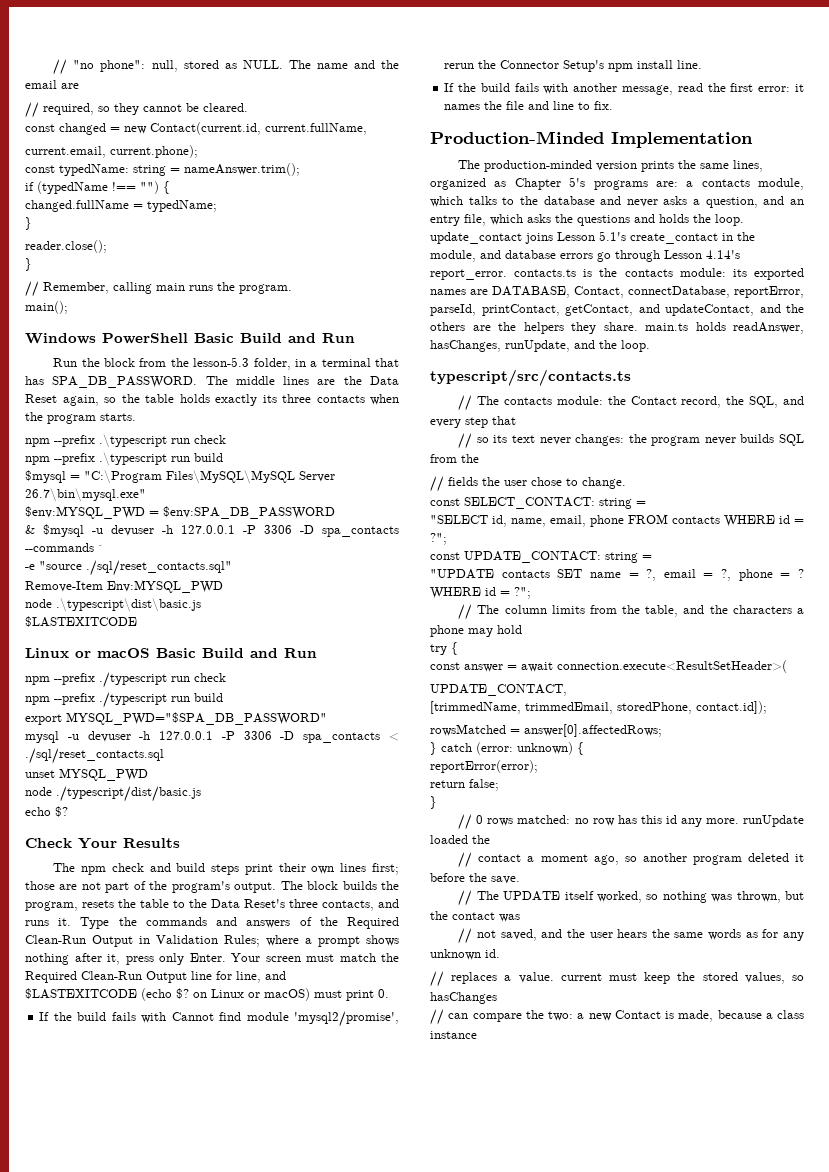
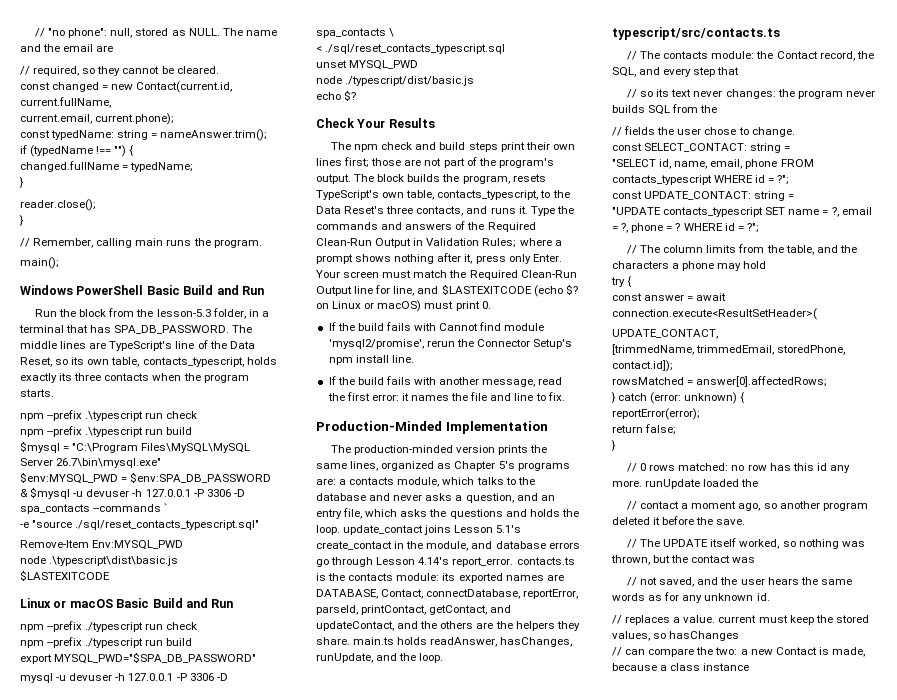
[343,376,399,385] [25,394,174,406] the Data Reset again, so the table -> [109,340,255,351] [20,357,244,367] TypeScript's line of the Data Reset, so its own table, contacts_typescript,
[86,560,232,576] ./sql/reset_contacts.sql" -> [75,520,260,530] ./sql/reset_contacts_typescript.sql"
[389,733,399,741] [25,748,164,764] < ./sql/reset_contacts.sql -> [389,28,395,37] [316,44,506,54] \ // < ./sql/reset_contacts_typescript.sql
[118,899,169,908] the table -> [316,190,539,200] TypeScript's own table, contacts_typescript,
[672,516,720,524] contacts -> [612,175,712,185] contacts_typescript
[501,570,550,578] contacts -> [663,207,764,217] contacts_typescript

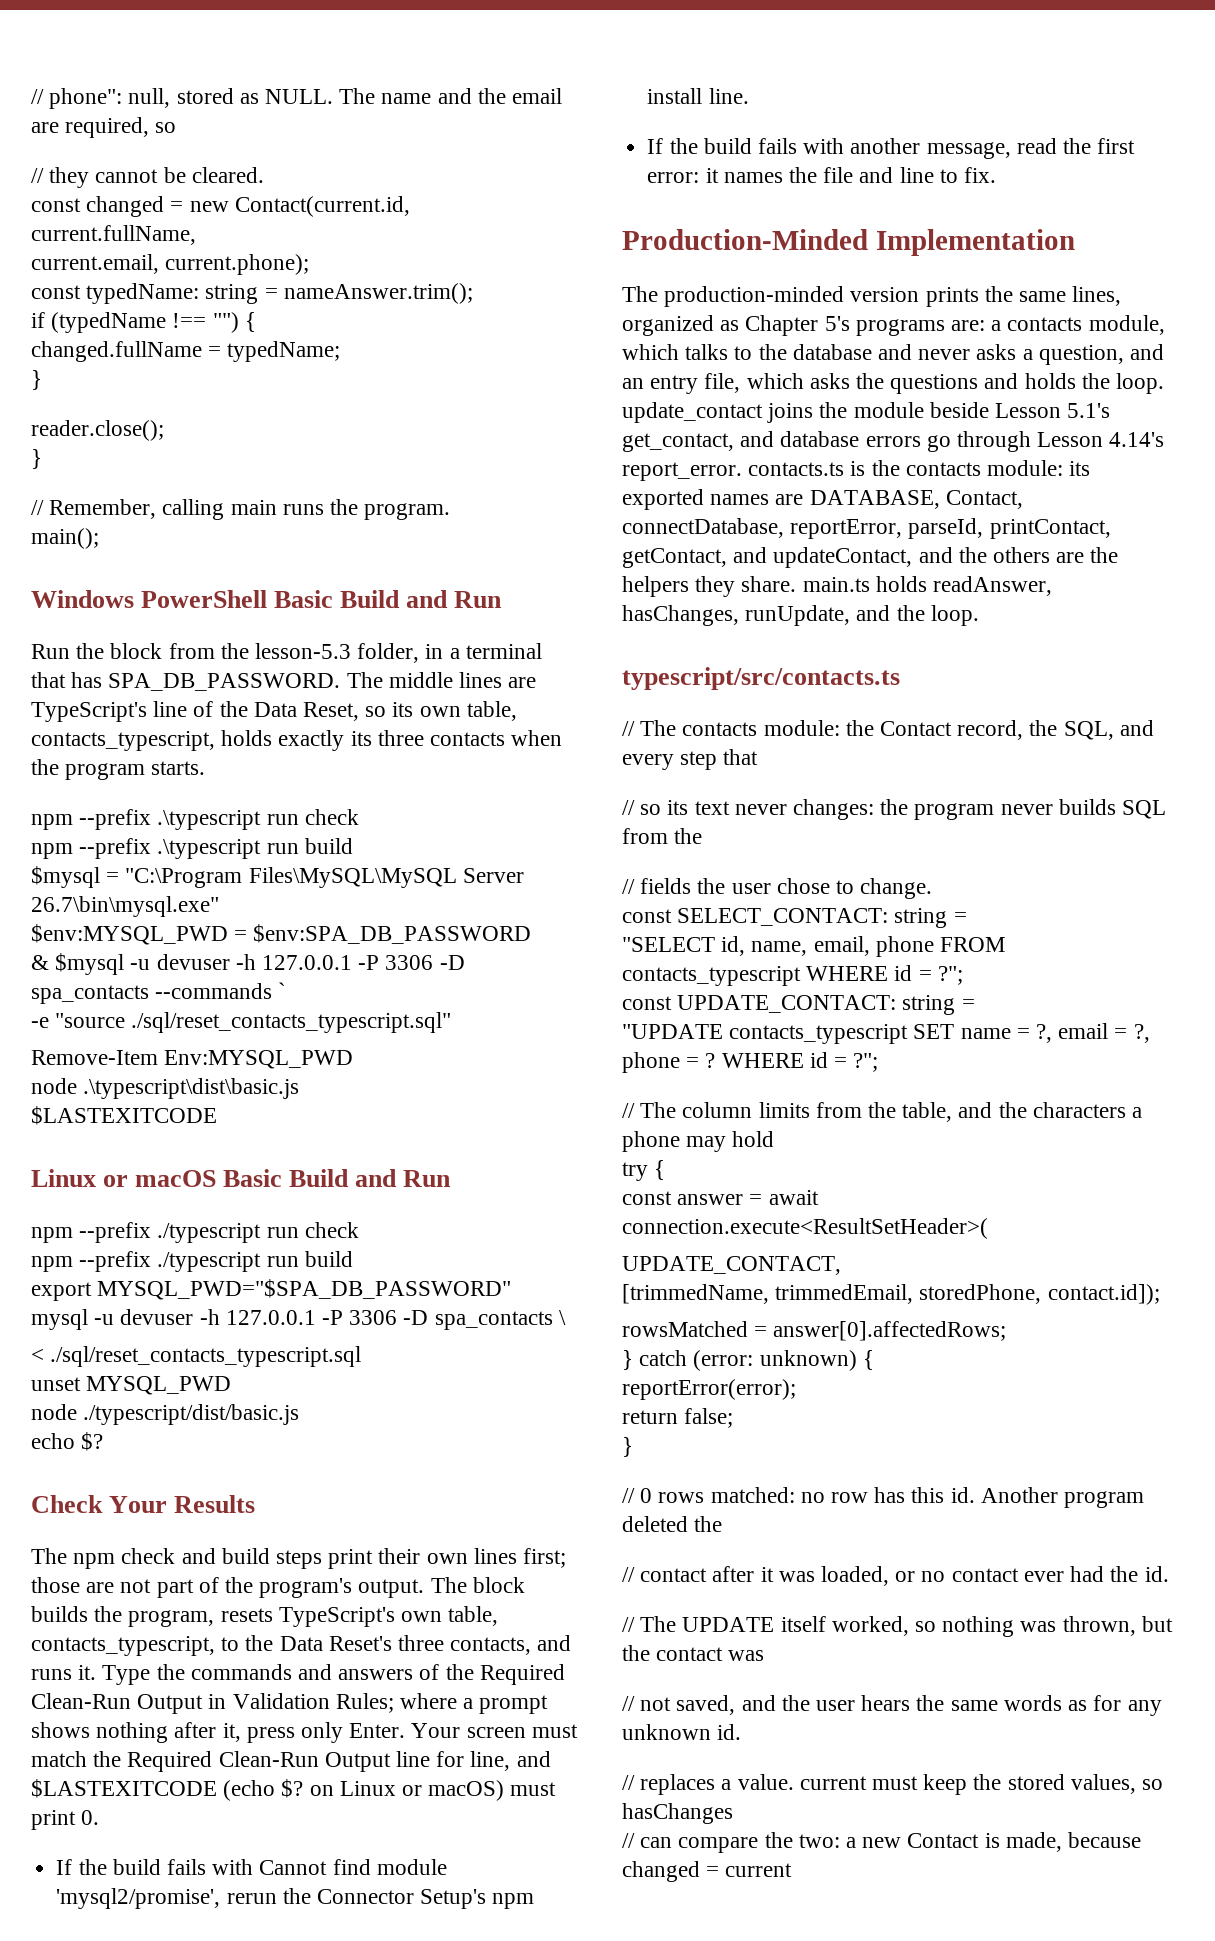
[35,28,66,37] // "no -> [31,89,44,104] //
[20,66,96,76] // // required, so -> [65,117,177,138] [31,168,44,183] required, so // //
[454,525,522,533] [316,541,469,551] Lesson 5.1's create_contact in the module, -> [819,402,1111,418] [622,433,734,452] the module beside Lesson 5.1's get_contact,
[816,463,850,473] [612,479,759,489] [627,501,868,511] [612,516,746,525] id any more. runUpdate loaded the // // contact a moment ago, so another program deleted it before the save. -> [950,1487,1145,1508] [622,1516,723,1532] [622,1566,1169,1586] id. Another program deleted the // // contact after it was loaded, or no contact ever had the id.
[660,663,750,671] a class instance -> [622,1861,793,1882] changed = current

